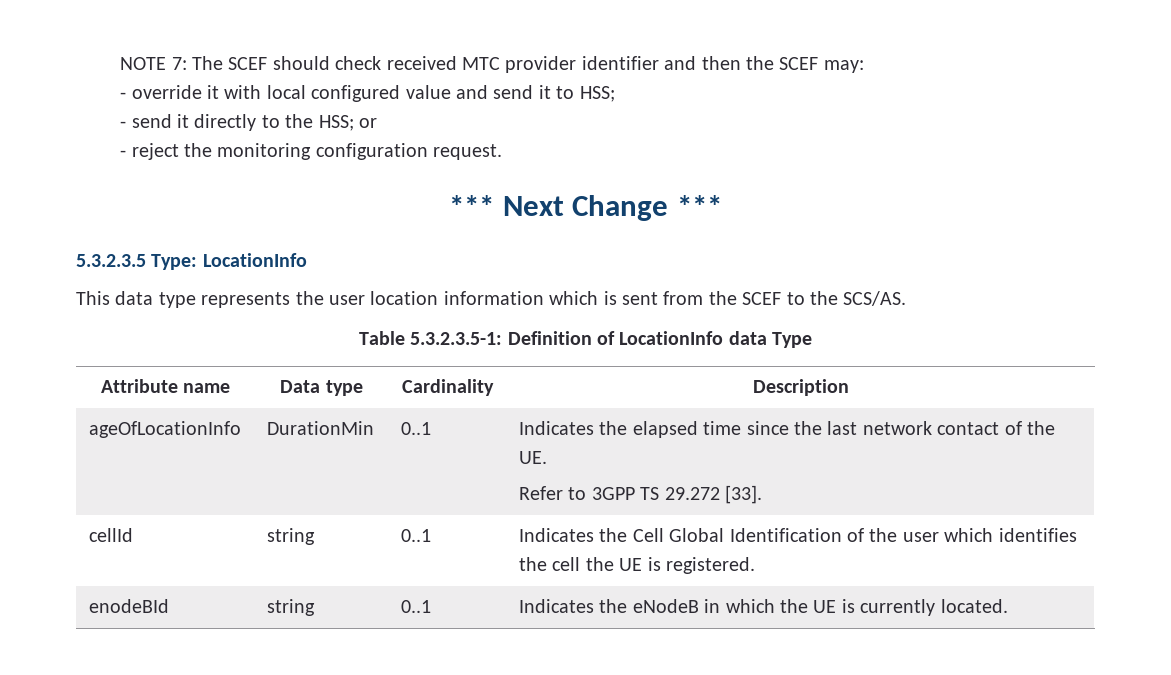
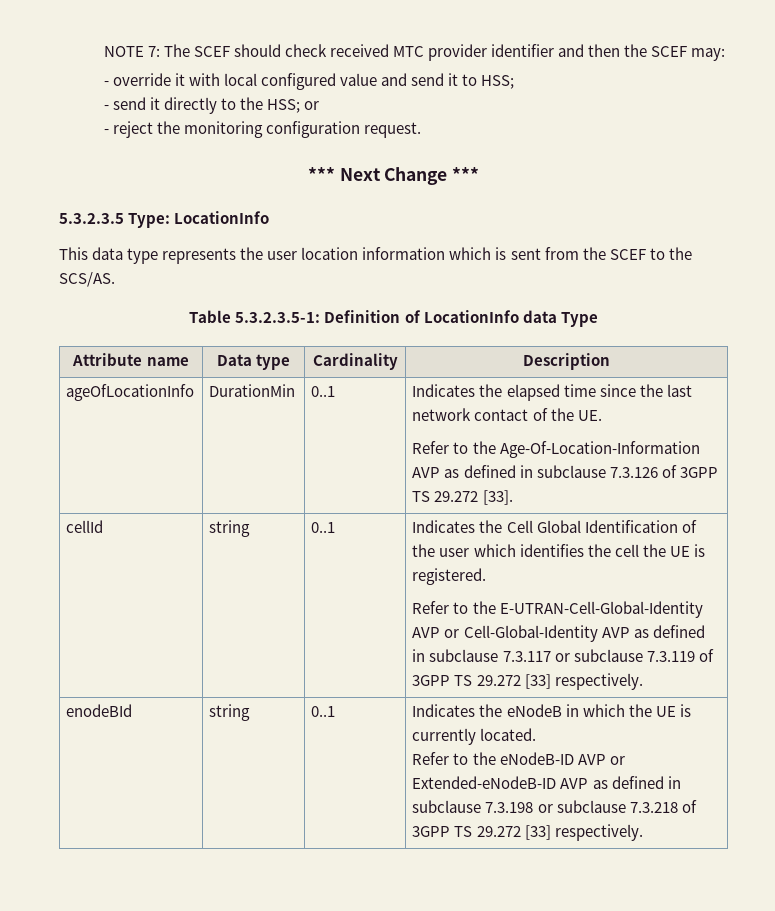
(587, 493) none -> [472,441,700,458] [412,465,677,478] the Age-Of-Location-Information AVP as defined in subclause 7.3.126 of
(755, 565) none -> [412,601,703,618] [412,625,705,642] [412,649,714,662] [412,673,643,690] // Refer to the E-UTRAN-Cell-Global-Identity AVP or Cell-Global-Identity AVP as defined in subclause 7.3.117 or subclause 7.3.119 of 3GPP TS 29.272 [33] respectively.
(1008, 606) none -> [412,752,625,765] [412,776,681,789] [412,800,697,813] [412,824,643,841] // Refer to the eNodeB-ID AVP or Extended-eNodeB-ID AVP as defined in subclause 7.3.198 or subclause 7.3.218 of 3GPP TS 29.272 [33] respectively.

